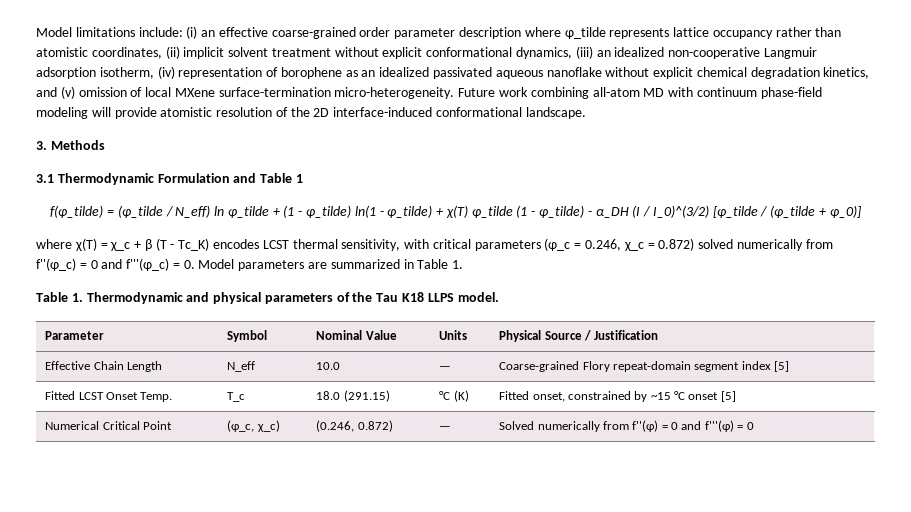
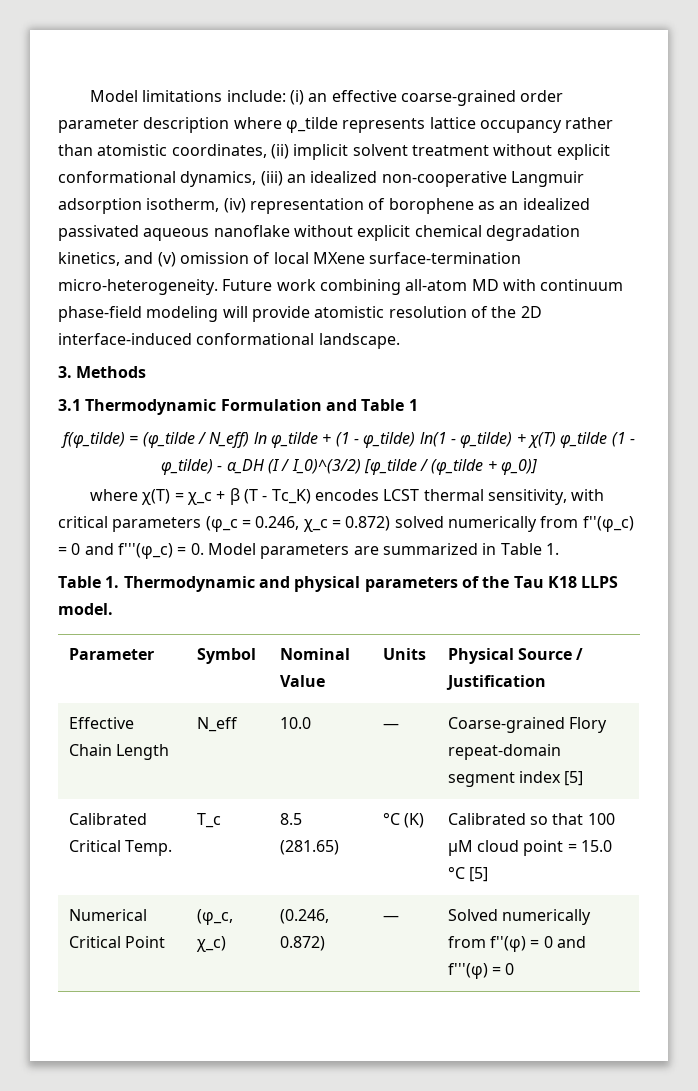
[45,391,138,400] Fitted LCST Onset -> [68,813,147,825] [68,840,121,852] Calibrated Critical
[316,390,390,402] 18.0 (291.15) -> [279,813,302,825] [279,840,339,855] 8.5 (281.65)
[499,391,719,402] Fitted onset, constrained by ~15 °C onset -> [447,813,615,825] [447,840,612,856] [447,866,465,879] Calibrated so that 100 µM cloud point = 15.0 °C

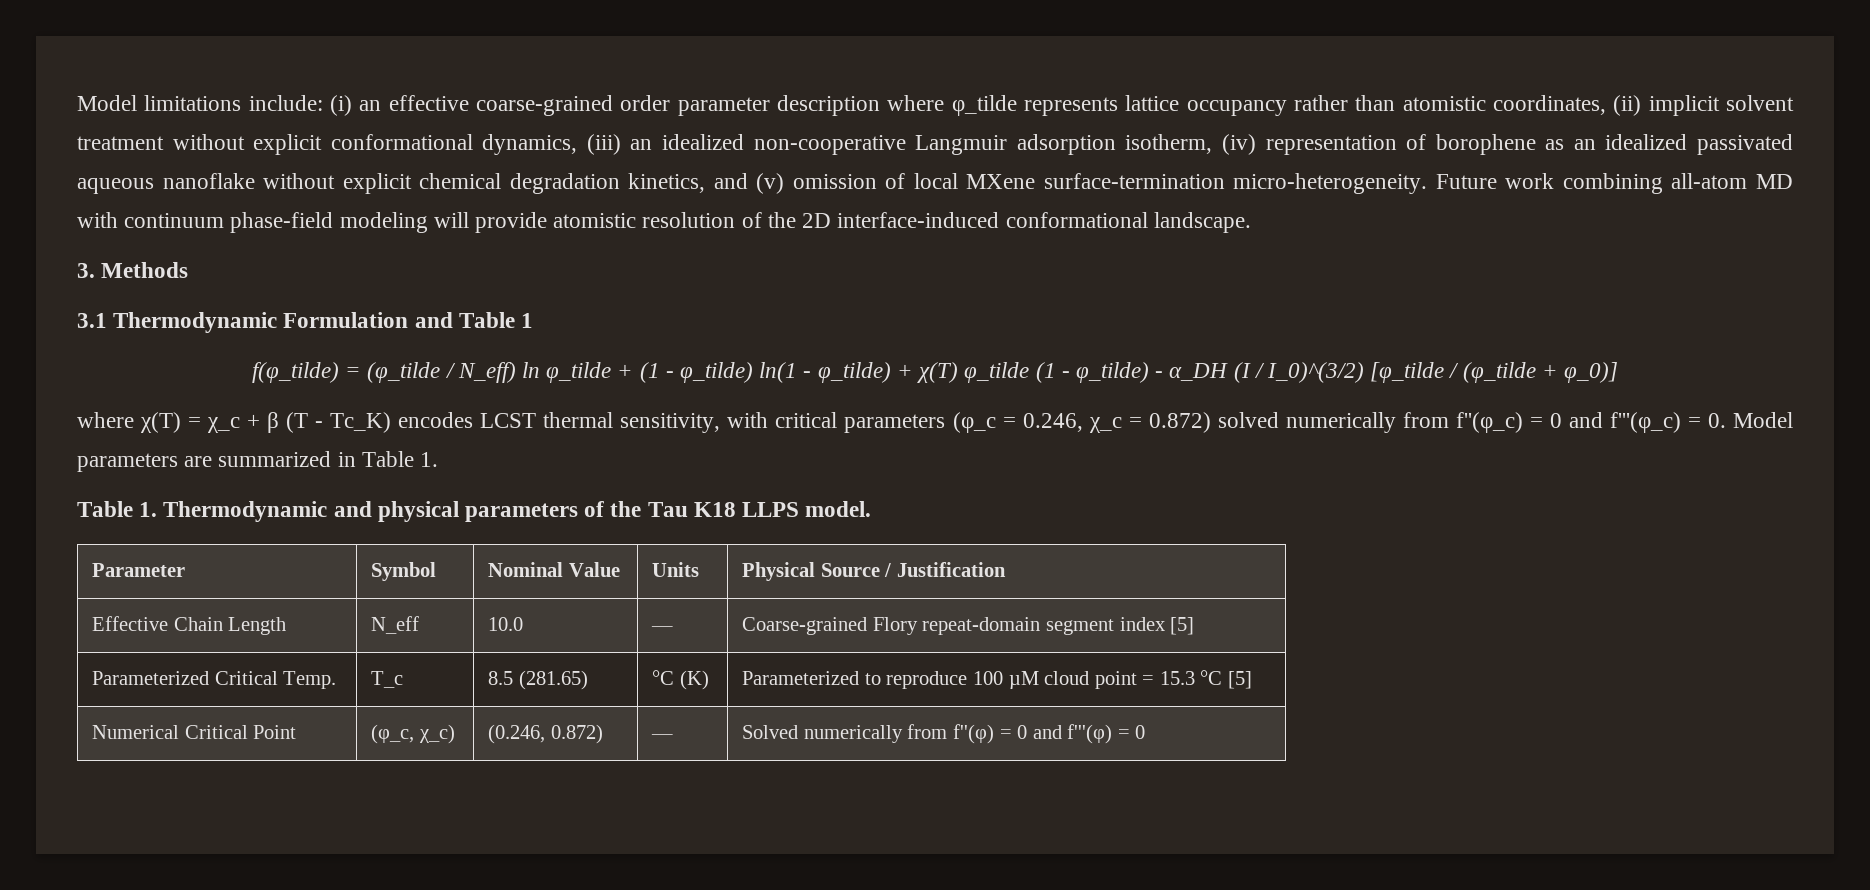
[68,813,147,825] Calibrated -> [92,671,210,685] Parameterized
[447,813,584,825] Calibrated so that -> [742,671,968,689] Parameterized to reproduce
[580,840,612,852] 15.0 -> [1159,671,1195,685] 15.3

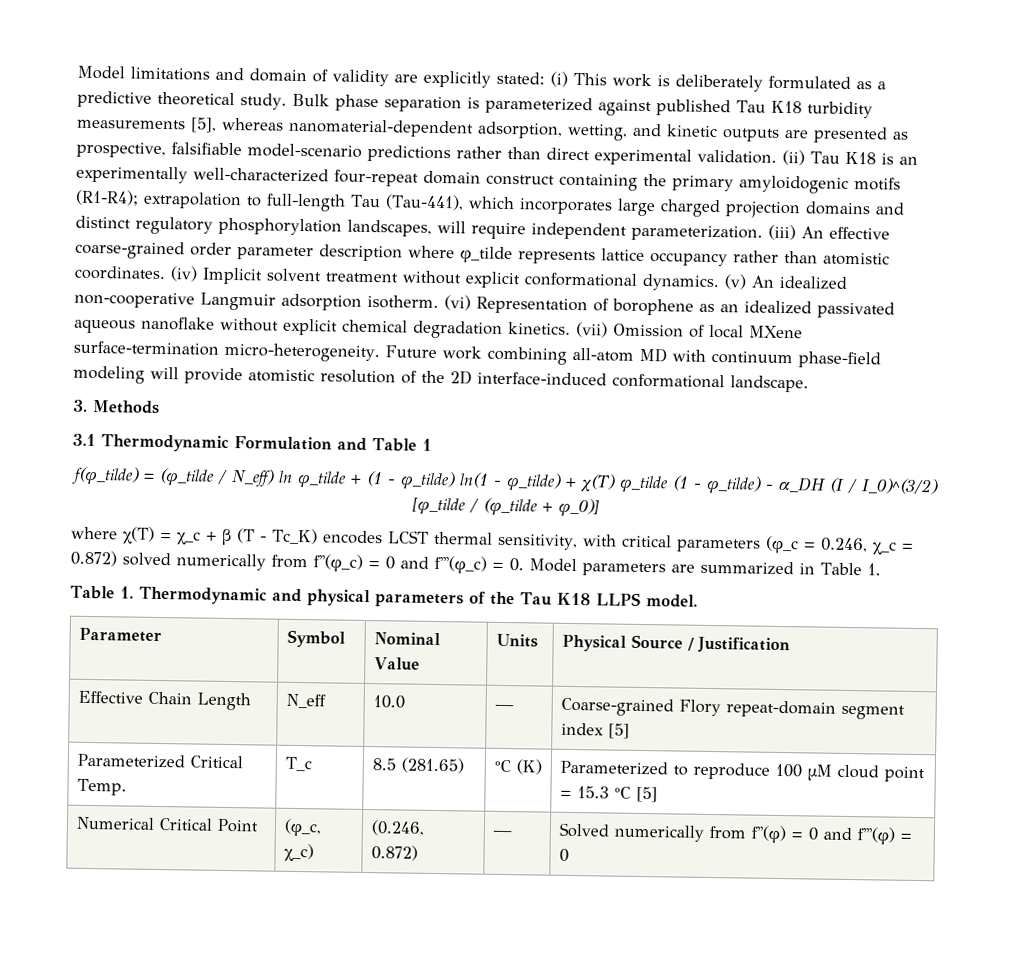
[248,95,382,116] include: (i) an -> [215,67,886,92] [77,90,873,119] [77,117,909,144] [76,141,918,166] [76,165,901,194] [75,189,905,219] [75,215,824,242] and domain of validity are explicitly stated: (i) This work is deliberately formulated as a predictive theoretical study. Bulk phase separation is parameterized against published Tau K18 turbidity measurements [5], whereas nanomaterial-dependent adsorption, wetting, and kinetic outputs are presented as prospective, falsifiable model-scenario predictions rather than direct experimental validation. (ii) Tau K18 is an experimentally well-characterized four-repeat domain construct containing the primary amyloidogenic motifs (R1-R4); extrapolation to full-length Tau (Tau-441), which incorporates large charged projection domains and distinct regulatory phosphorylation landscapes, will require independent parameterization. (iii) An
[1492,95,1720,116] coordinates, (ii) implicit -> [74,265,263,285] coordinates. (iv) Implicit
[482,134,653,155] dynamics, (iii) an -> [642,273,774,292] dynamics. (v) An
[1125,134,1397,155] isotherm, (iv) representation -> [367,294,588,315] isotherm. (vi) Representation
[628,173,877,194] kinetics, and (v) omission -> [508,322,684,338] kinetics. (vii) Omission

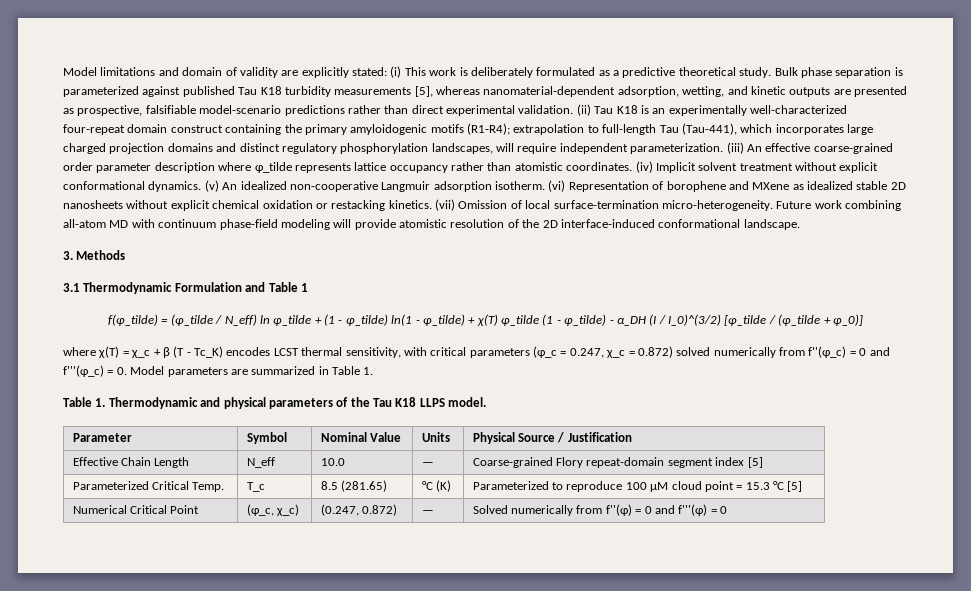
[699,300,895,319] [74,316,503,339] as an idealized passivated aqueous nanoflake without explicit chemical degradation -> [728,181,906,190] [63,200,386,211] and MXene as idealized stable 2D nanosheets without explicit chemical oxidation or restacking
[749,325,803,339] MXene -> (551, 204) none
[819,537,868,553] 0.246, -> [569,348,604,358] 0.247,
[370,820,425,836] (0.246, -> [320,504,359,516] (0.247,

